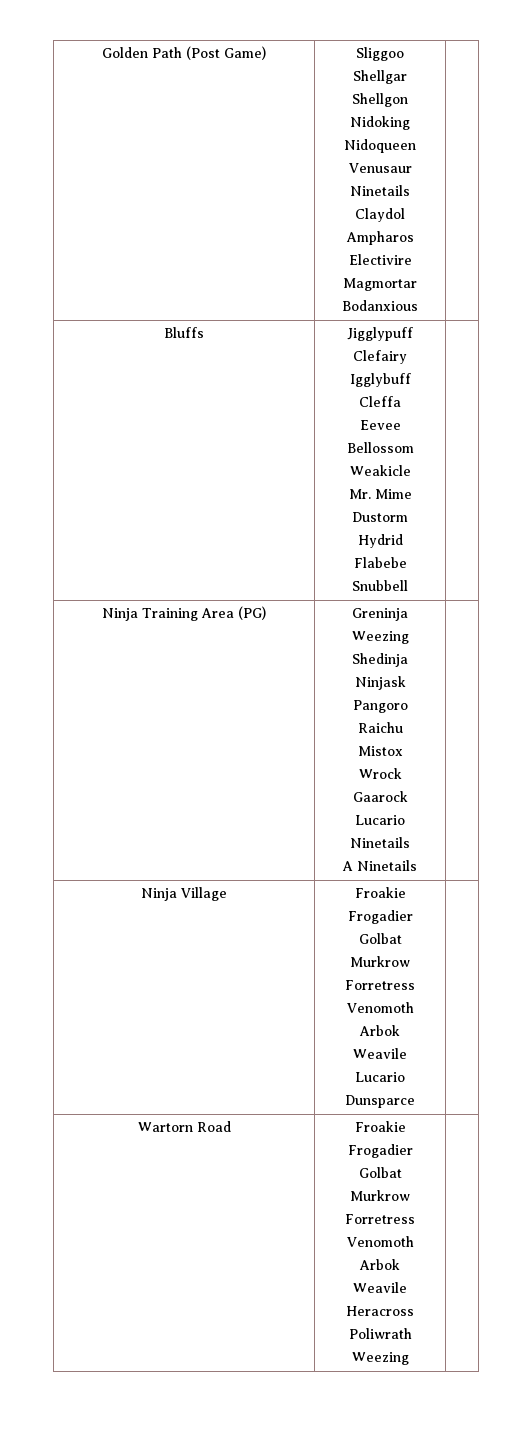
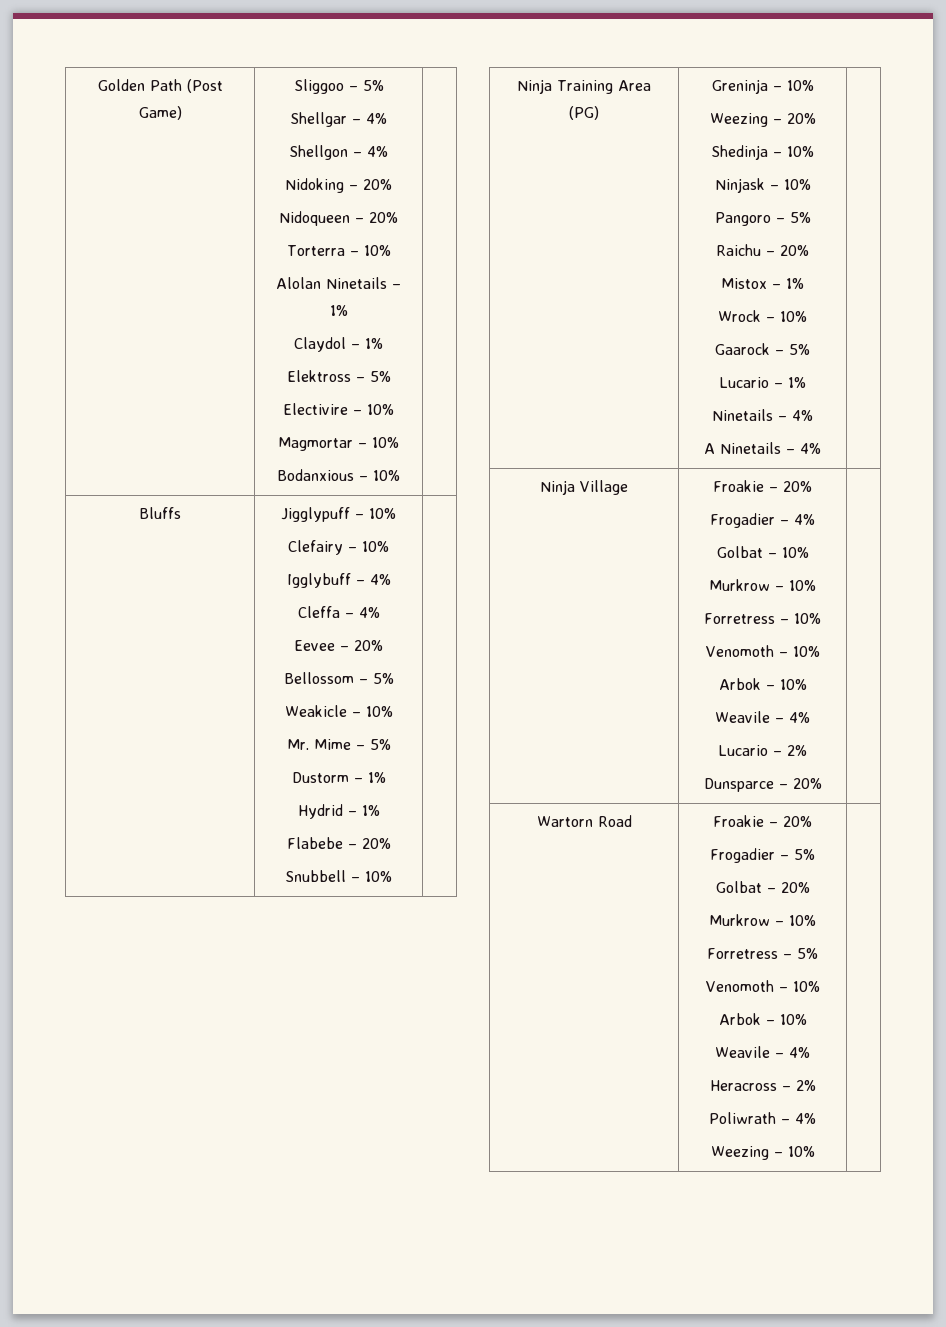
(404, 54) none -> [348,80,384,91] – 5%
(407, 77) none -> [352,113,387,124] – 4%
(408, 100) none -> [353,146,388,157] – 4%
(410, 123) none -> [349,179,392,190] – 20%
[348,163,412,173] [350,185,410,196] // Venusaur // Ninetails -> [355,212,398,223] [286,245,391,256] [276,277,401,289] [329,305,348,316] – 20% // Torterra – 10% // Alolan Ninetails – 1%
[345,231,414,245] // Ampharos -> [351,338,383,349] [286,370,391,382] – 1% // Elektross – 5%
(412, 259) none -> [353,404,394,415] – 10%
(417, 284) none -> [358,437,399,448] – 10%
(418, 305) none -> [359,470,400,481] – 10%
(413, 334) none -> [355,508,396,519] – 10%
(407, 357) none -> [348,541,389,552] – 10%
(411, 380) none -> [355,574,391,585] – 4%
(401, 401) none -> [344,607,380,618] – 4%
(401, 425) none -> [340,640,383,651] – 20%
(414, 447) none -> [358,673,394,684] – 5%
(411, 470) none -> [351,706,393,717] – 10%
(412, 494) none -> [355,739,391,750] – 5%
(408, 517) none -> [353,772,386,783] – 1%
(403, 541) none -> [347,805,380,816] – 1%
(407, 562) none -> [347,838,391,849] – 20%
(408, 585) none -> [351,871,392,882] – 10%
[351,631,409,644] // Weezing -> [772,80,814,91] [709,113,816,127] – 10% // Weezing – 20%
(408, 660) none -> [773,146,814,157] – 10%
(406, 683) none -> [769,179,811,190] – 10%
(408, 706) none -> [775,212,811,223] – 5%
(403, 727) none -> [766,245,809,256] – 20%
(403, 751) none -> [772,278,804,289] – 1%
(402, 773) none -> [766,311,807,322] – 10%
[355,815,405,825] [350,837,410,848] // Lucario // Ninetails -> [775,344,810,355] [719,377,806,388] [712,409,813,421] – 5% // Lucario – 1% // Ninetails – 4%
(417, 865) none -> [786,443,821,454] – 4%
[347,910,413,924] [358,933,402,944] [350,956,410,967] [345,980,415,990] [346,1002,414,1013] [359,1025,400,1036] [353,1048,407,1059] [355,1072,405,1082] // Frogadier // Golbat // Murkrow // Forretress // Venomoth // Arbok // Weavile // Lucario -> [769,481,812,492] [710,513,815,528] [716,546,809,558] [709,579,816,591] [704,613,821,624] [705,645,820,657] [718,678,807,690] [715,711,810,723] [718,745,807,756] – 20% // Frogadier – 4% // Golbat – 10% // Murkrow – 10% // Forretress – 10% // Venomoth – 10% // Arbok – 10% // Weavile – 4% // Lucario – 2%
(415, 1101) none -> [778,778,822,789] – 20%
[347,1144,413,1158] [358,1167,402,1178] [350,1190,410,1201] [345,1214,415,1224] [346,1236,414,1247] [359,1259,400,1270] [353,1282,407,1293] // Frogadier // Golbat // Murkrow // Forretress // Venomoth // Arbok // Weavile -> [769,816,812,827] [710,848,815,863] [715,881,810,893] [709,914,816,926] [707,948,818,959] [705,980,820,992] [718,1013,807,1025] [715,1046,810,1058] – 20% // Frogadier – 5% // Golbat – 20% // Murkrow – 10% // Forretress – 5% // Venomoth – 10% // Arbok – 10% // Weavile – 4%
(414, 1311) none -> [781,1080,816,1091] – 2%
[351,1352,409,1365] // Weezing -> [781,1113,816,1124] [710,1146,815,1160] – 4% // Weezing – 10%

